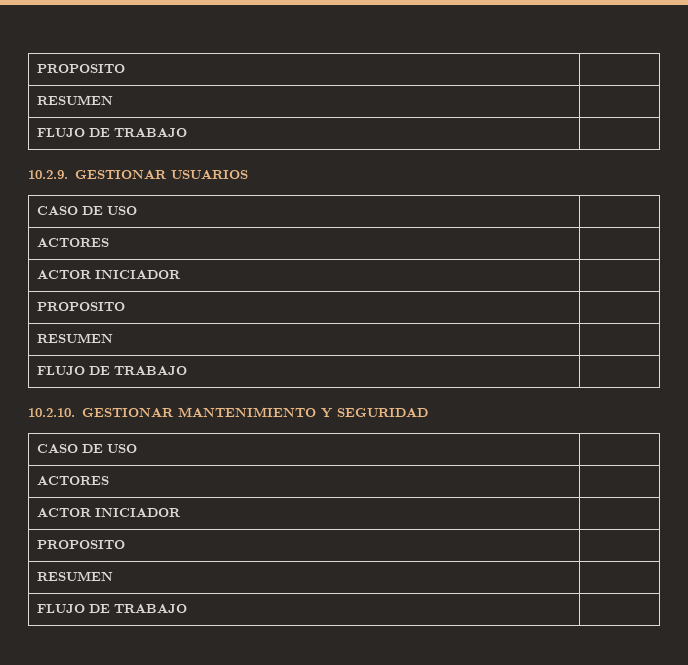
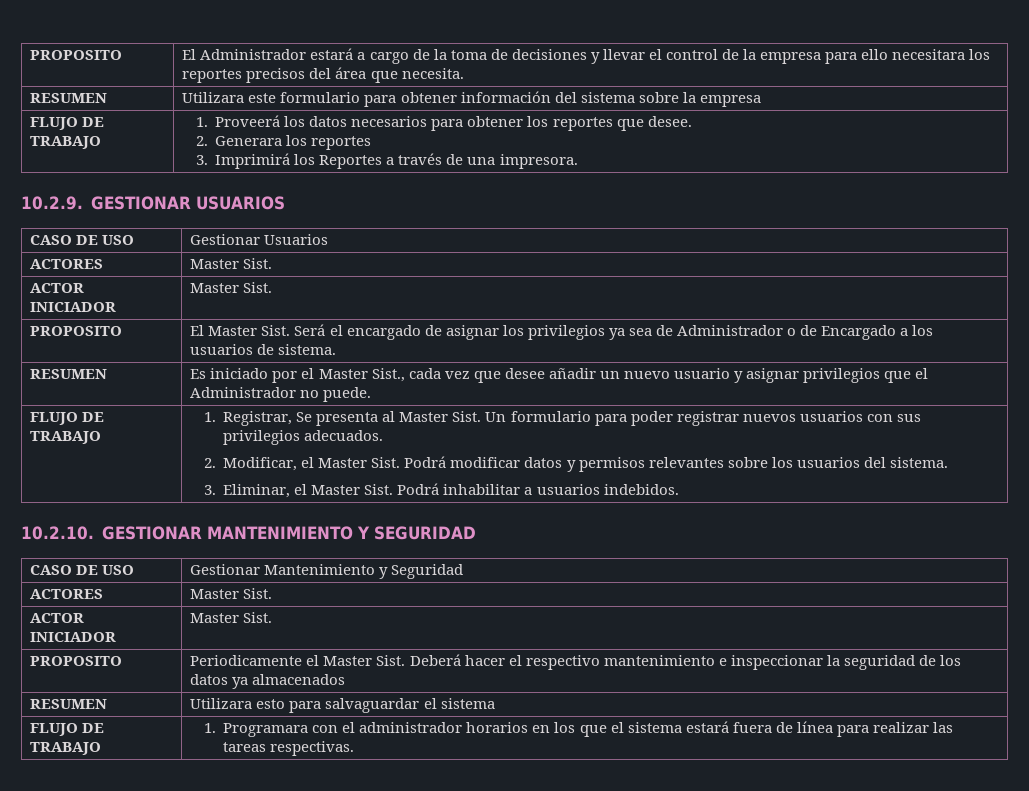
[36,64,125,73] [36,95,113,105] [36,128,187,137] PROPOSITO | // RESUMEN | // FLUJO DE TRABAJO | -> [30,50,123,60] [182,48,991,64] [182,67,464,83] [30,93,108,103] [182,91,761,107] [30,117,105,130] [30,136,102,149] [195,115,692,131] [195,135,372,150] [195,153,578,169] PROPOSITO | El Administrador estará a cargo de la toma de decisiones y llevar el control de la empresa para ello necesitara los reportes precisos del área que necesita. // RESUMEN | Utilizara este formulario para obtener información del sistema sobre la empresa // FLUJO DE TRABAJO | 1. Proveerá los datos necesarios para obtener los reportes que desee. // 2. Generara los reportes // 3. Imprimirá los Reportes a través de una impresora.
[36,238,109,247] [36,270,181,279] [36,302,125,311] [36,333,113,343] [36,366,187,375] // ACTORES | // ACTOR INICIADOR | // PROPOSITO | // RESUMEN | // FLUJO DE TRABAJO | -> [190,234,329,245] [30,259,104,269] [190,258,273,269] [30,283,85,293] [30,302,117,312] [190,282,273,293] [30,326,123,336] [190,324,934,340] [190,344,337,355] [30,369,108,379] [190,368,929,383] [190,387,372,402] [30,412,105,425] [30,431,102,444] [203,411,921,426] [223,430,384,445] [203,456,948,472] [203,483,679,498] Gestionar Usuarios // ACTORES | Master Sist. // ACTOR INICIADOR | Master Sist. // PROPOSITO | El Master Sist. Será el encargado de asignar los privilegios ya sea de Administrador o de Encargado a los usuarios de sistema. // RESUMEN | Es iniciado por el Master Sist., cada vez que desee añadir un nuevo usuario y asignar privilegios que el Administrador no puede. // FLUJO DE TRABAJO | 1. Registrar, Se presenta al Master Sist. Un formulario para poder registrar nuevos usuarios con sus privilegios adecuados. // 2. Modificar, el Master Sist. Podrá modificar datos y permisos relevantes sobre los usuarios del sistema. // 3. Eliminar, el Master Sist. Podrá inhabilitar a usuarios indebidos.
[36,476,109,485] [36,508,181,517] [36,540,125,549] [36,571,113,581] [36,604,187,613] // ACTORES | // ACTOR INICIADOR | // PROPOSITO | // RESUMEN | // FLUJO DE TRABAJO | -> [190,564,464,579] [30,589,104,599] [190,588,273,599] [30,613,85,623] [30,632,117,642] [190,612,273,623] [30,656,123,666] [190,654,962,670] [190,674,346,689] [30,699,108,709] [190,698,495,713] [30,723,105,736] [30,742,102,755] [203,721,953,737] [223,741,355,756] Gestionar Mantenimiento y Seguridad // ACTORES | Master Sist. // ACTOR INICIADOR | Master Sist. // PROPOSITO | Periodicamente el Master Sist. Deberá hacer el respectivo mantenimiento e inspeccionar la seguridad de los datos ya almacenados // RESUMEN | Utilizara esto para salvaguardar el sistema // FLUJO DE TRABAJO | 1. Programara con el administrador horarios en los que el sistema estará fuera de línea para realizar las tareas respectivas.

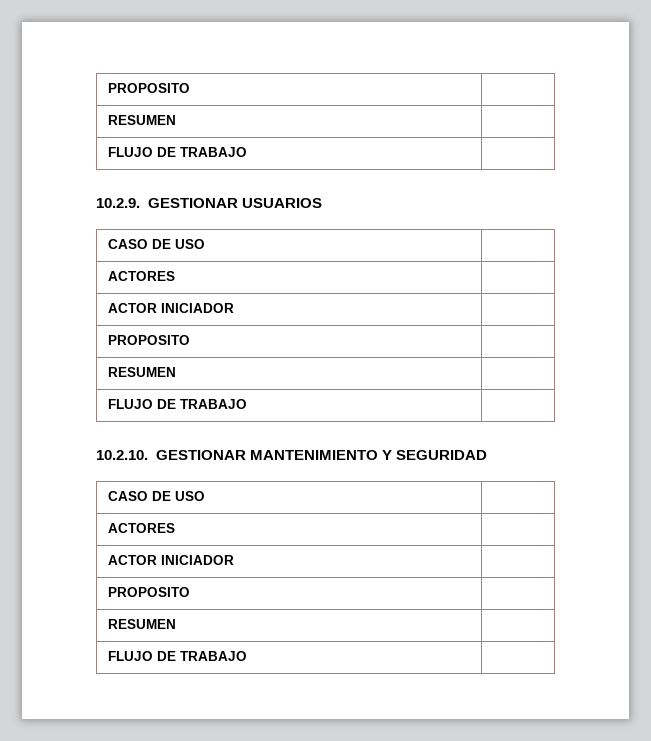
[30,50,123,60] [182,48,991,64] [182,67,464,83] [30,93,108,103] [182,91,761,107] [30,117,105,130] [30,136,102,149] [195,115,692,131] [195,135,372,150] [195,153,578,169] PROPOSITO | El Administrador estará a cargo de la toma de decisiones y llevar el control de la empresa para ello necesitara los reportes precisos del área que necesita. // RESUMEN | Utilizara este formulario para obtener información del sistema sobre la empresa // FLUJO DE TRABAJO | 1. Proveerá los datos necesarios para obtener los reportes que desee. // 2. Generara los reportes // 3. Imprimirá los Reportes a través de una impresora. -> [107,83,190,93] [107,115,176,125] [107,147,247,157] PROPOSITO | // RESUMEN | // FLUJO DE TRABAJO |
[190,234,329,245] [30,259,104,269] [190,258,273,269] [30,283,85,293] [30,302,117,312] [190,282,273,293] [30,326,123,336] [190,324,934,340] [190,344,337,355] [30,369,108,379] [190,368,929,383] [190,387,372,402] [30,412,105,425] [30,431,102,444] [203,411,921,426] [223,430,384,445] [203,456,948,472] [203,483,679,498] Gestionar Usuarios // ACTORES | Master Sist. // ACTOR INICIADOR | Master Sist. // PROPOSITO | El Master Sist. Será el encargado de asignar los privilegios ya sea de Administrador o de Encargado a los usuarios de sistema. // RESUMEN | Es iniciado por el Master Sist., cada vez que desee añadir un nuevo usuario y asignar privilegios que el Administrador no puede. // FLUJO DE TRABAJO | 1. Registrar, Se presenta al Master Sist. Un formulario para poder registrar nuevos usuarios con sus privilegios adecuados. // 2. Modificar, el Master Sist. Podrá modificar datos y permisos relevantes sobre los usuarios del sistema. // 3. Eliminar, el Master Sist. Podrá inhabilitar a usuarios indebidos. -> [107,271,175,281] [107,303,234,313] [107,335,190,345] [107,367,176,377] [107,399,247,409] // ACTORES | // ACTOR INICIADOR | // PROPOSITO | // RESUMEN | // FLUJO DE TRABAJO |
[190,564,464,579] [30,589,104,599] [190,588,273,599] [30,613,85,623] [30,632,117,642] [190,612,273,623] [30,656,123,666] [190,654,962,670] [190,674,346,689] [30,699,108,709] [190,698,495,713] [30,723,105,736] [30,742,102,755] [203,721,953,737] [223,741,355,756] Gestionar Mantenimiento y Seguridad // ACTORES | Master Sist. // ACTOR INICIADOR | Master Sist. // PROPOSITO | Periodicamente el Master Sist. Deberá hacer el respectivo mantenimiento e inspeccionar la seguridad de los datos ya almacenados // RESUMEN | Utilizara esto para salvaguardar el sistema // FLUJO DE TRABAJO | 1. Programara con el administrador horarios en los que el sistema estará fuera de línea para realizar las tareas respectivas. -> [107,523,175,533] [107,555,234,565] [107,587,190,597] [107,619,176,629] [107,651,247,661] // ACTORES | // ACTOR INICIADOR | // PROPOSITO | // RESUMEN | // FLUJO DE TRABAJO |

